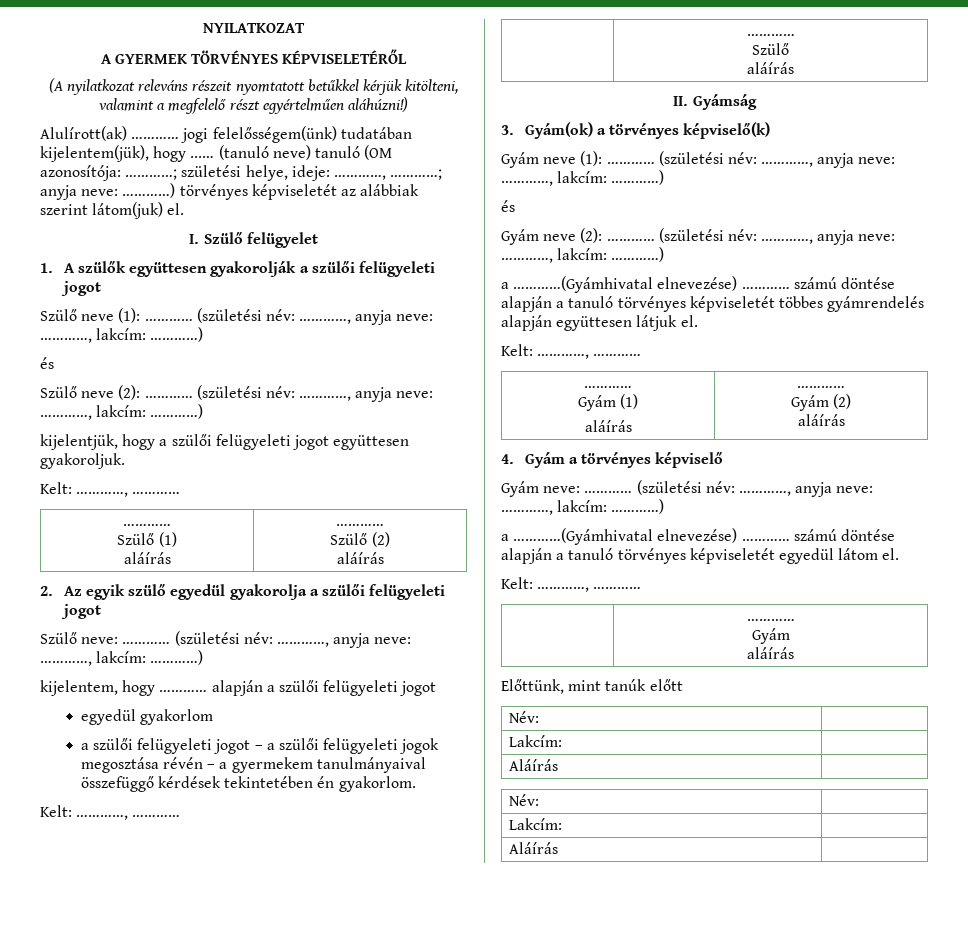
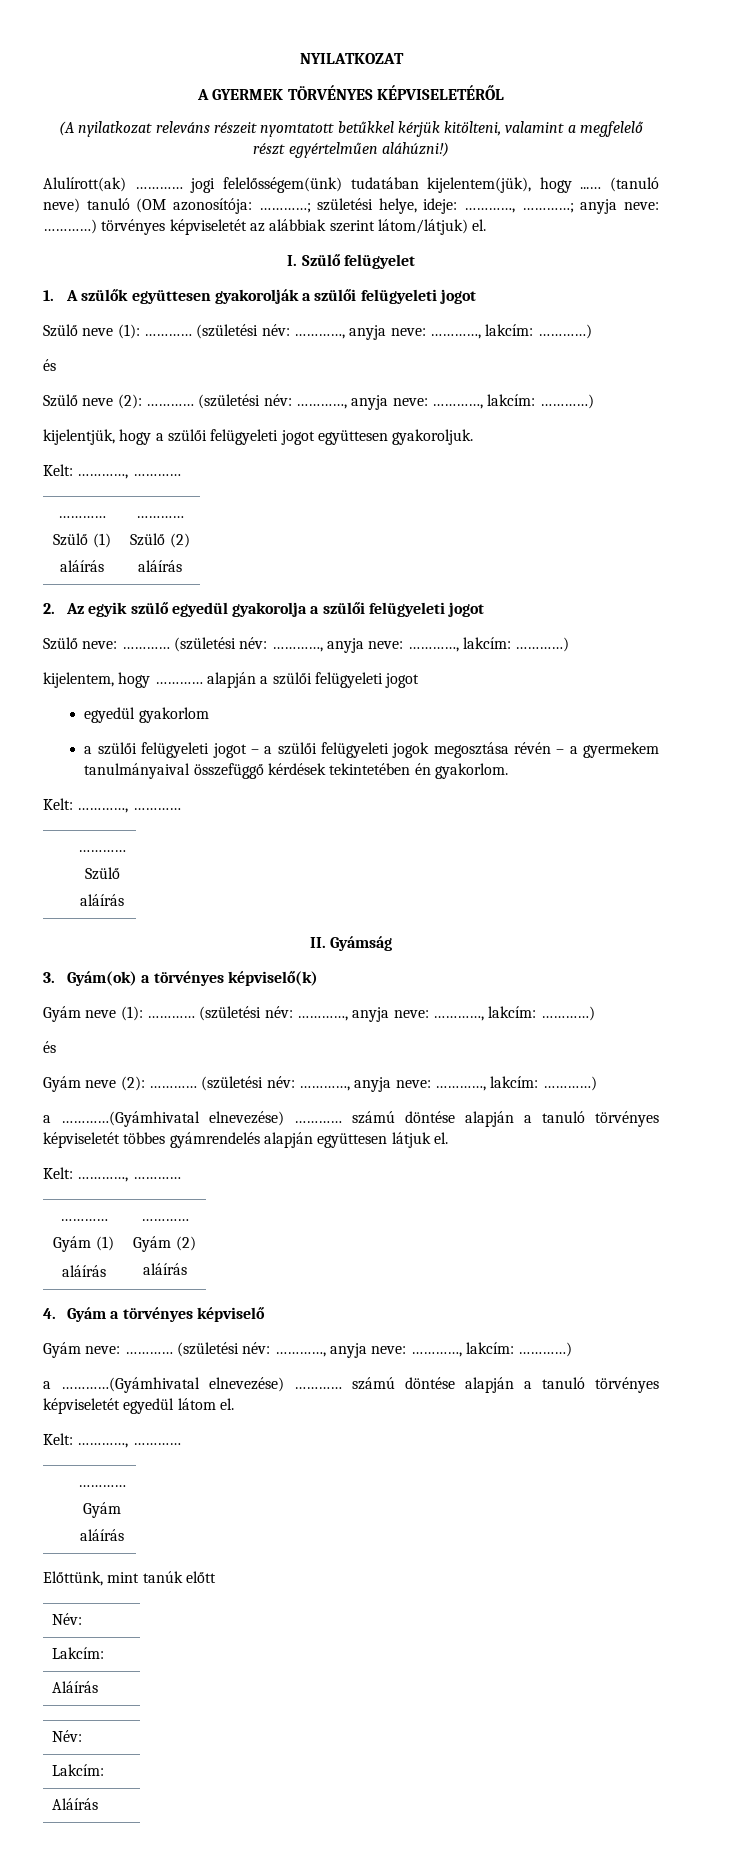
[92,202,164,219] látom(juk) -> [377,219,468,235] látom/látjuk)

